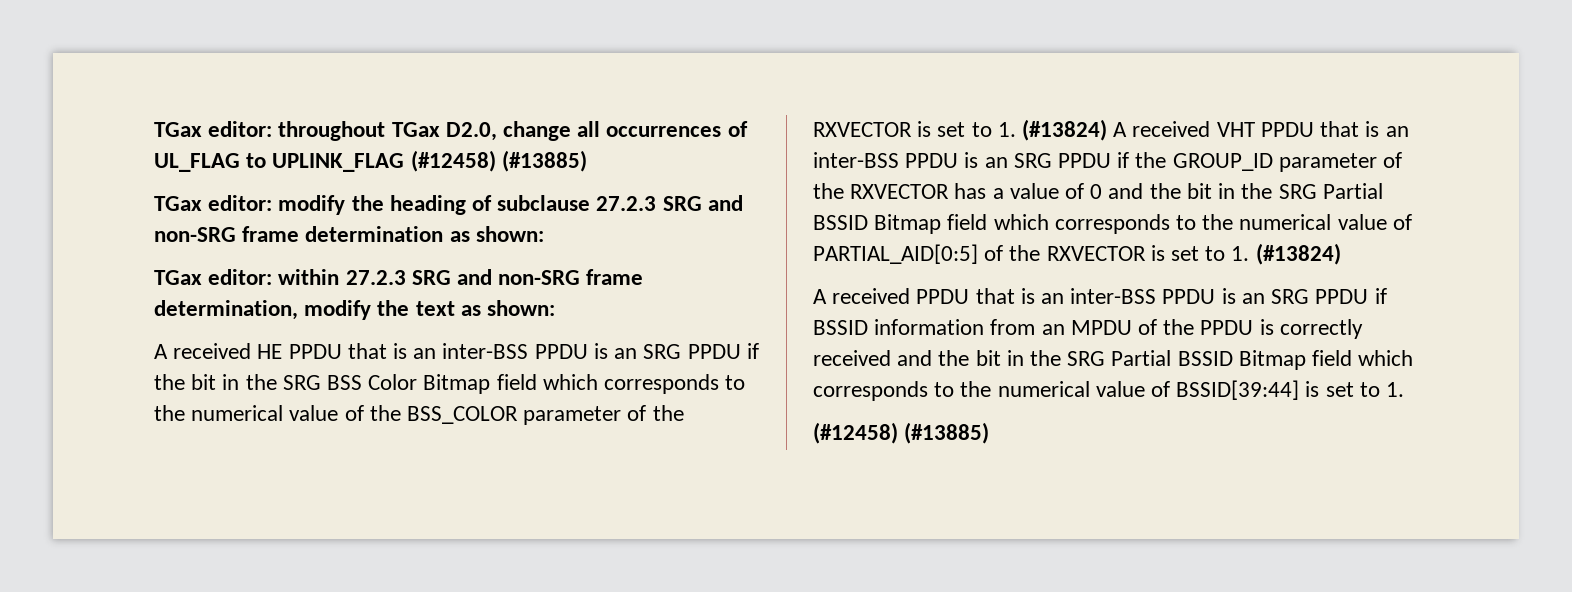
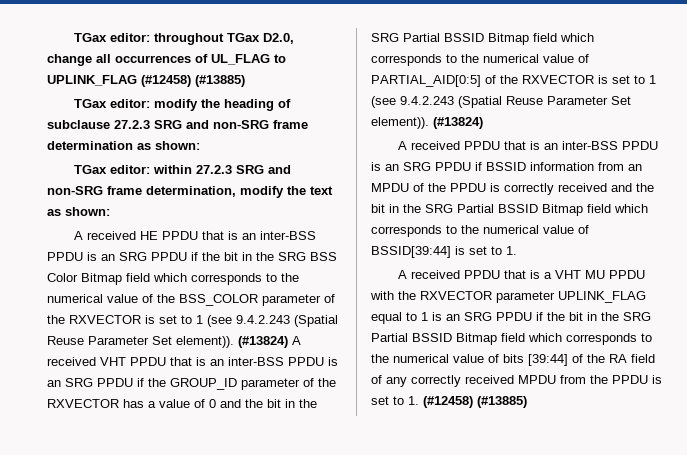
[997,122,1016,137] 1. -> [196,315,338,327] [47,336,234,348] 1 (see 9.4.2.243 (Spatial Reuse Parameter Set element)).
[1231,246,1250,261] 1. -> [649,75,656,84] [371,96,631,108] [371,117,429,129] 1 (see 9.4.2.243 (Spatial Reuse Parameter Set element)).
(1405, 389) none -> [398,270,646,279] [370,291,646,303] [371,312,651,324] [371,333,652,345] [371,354,655,366] [371,375,662,387] [371,396,419,405] A received PPDU that is a VHT MU PPDU with the RXVECTOR parameter UPLINK_FLAG equal to 1 is an SRG PPDU if the bit in the SRG Partial BSSID Bitmap field which corresponds to the numerical value of bits [39:44] of the RA field of any correctly received MPDU from the PPDU is set to 1.

